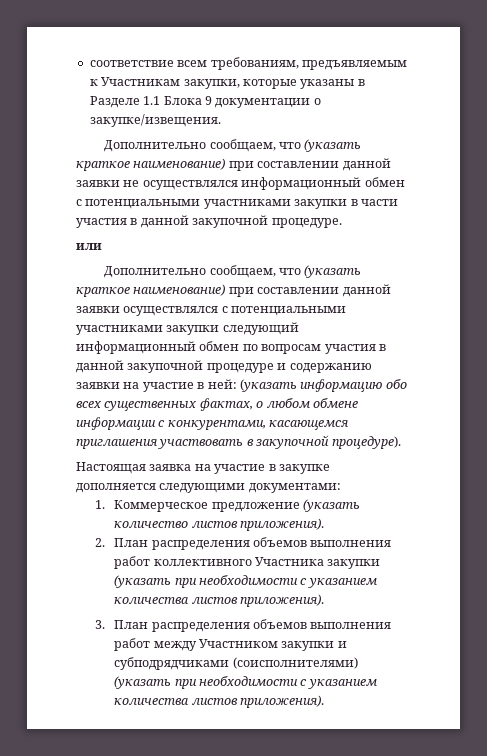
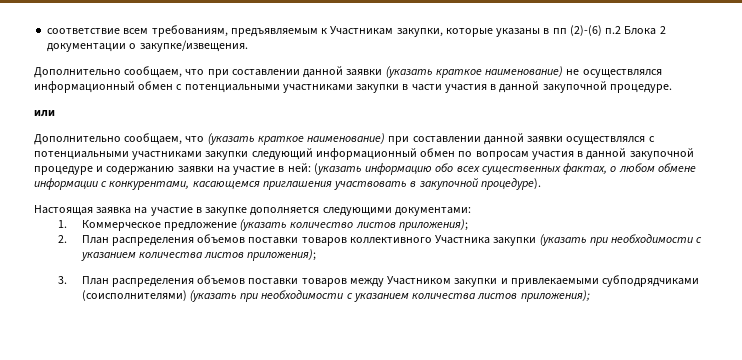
[89,96,212,108] Разделе 1.1 Блока 9 -> [552,25,666,36] пп (2)-(6) п.2 Блока 2
[304,139,362,152] [76,158,391,171] [76,180,120,187] (указать краткое наименование) при составлении данной заявки -> [207,66,564,78] при составлении данной заявки (указать краткое наименование)
[240,518,325,531] приложения). -> [398,219,468,231] приложения);
[310,540,392,547] [114,556,151,569] выполнения работ -> [248,237,347,246] поставки товаров
[240,594,325,607] приложения). -> [247,249,317,261] приложения);
[310,622,392,629] [114,638,151,651] выполнения работ -> [248,278,347,287] поставки товаров
(347, 644) none -> [510,278,599,287] привлекаемыми
[240,695,325,708] приложения). -> [520,290,590,302] приложения);

